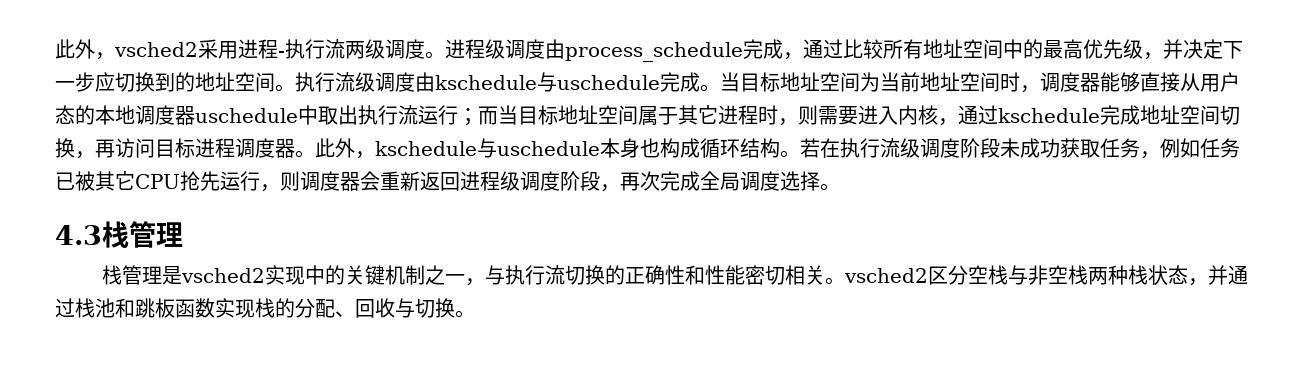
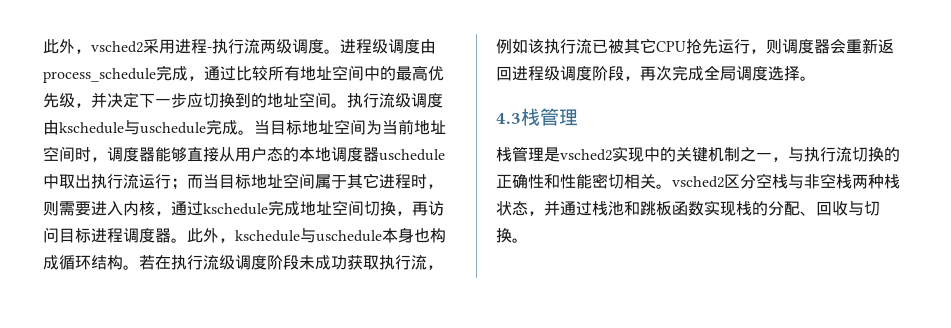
[1100,138,1240,159] 任务，例如任务 -> [379,255,443,270] [496,39,592,54] 执行流，例如该执行流

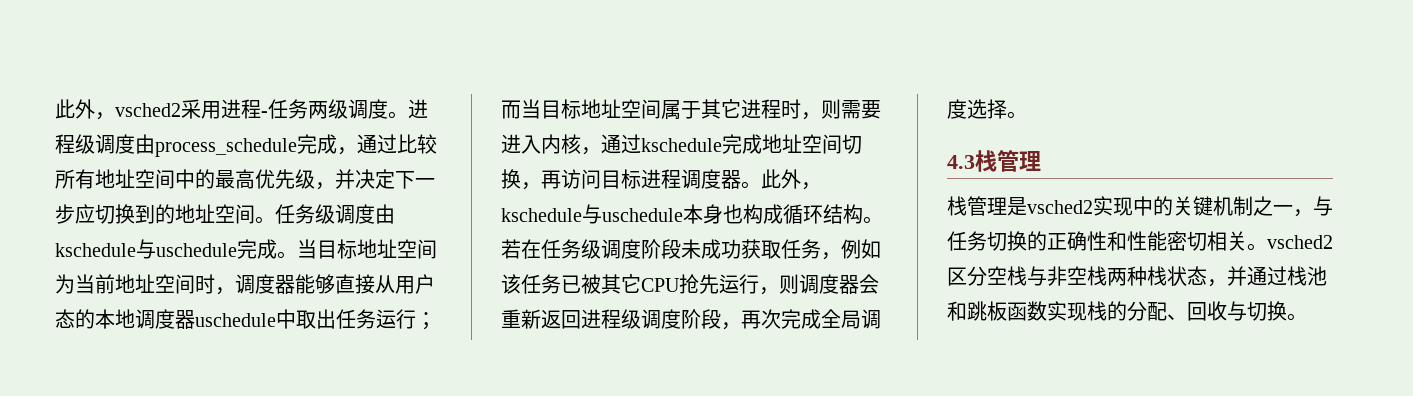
[212,39,260,54] 执行流 -> [268,99,308,119] 任务
[347,93,395,108] 执行流 -> [275,204,315,224] 任务
[91,174,139,189] 执行流 -> [336,309,376,329] 任务
[171,255,219,270] 执行流 -> [541,239,581,259] 任务
[379,255,427,270] 执行流 -> [781,239,821,259] 任务
[544,39,592,54] 执行流 -> [521,274,561,294] 任务
[804,147,852,162] 执行流 -> [947,231,987,251] 任务

